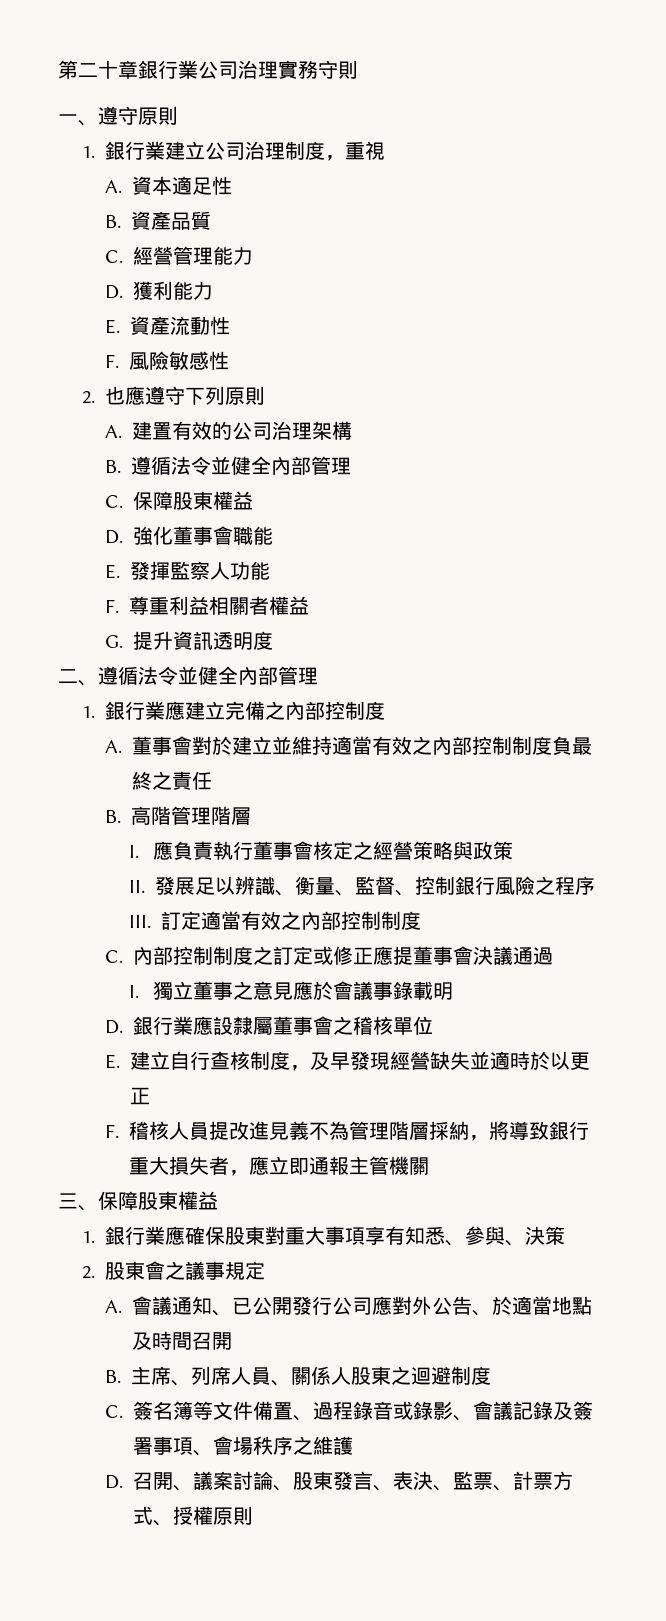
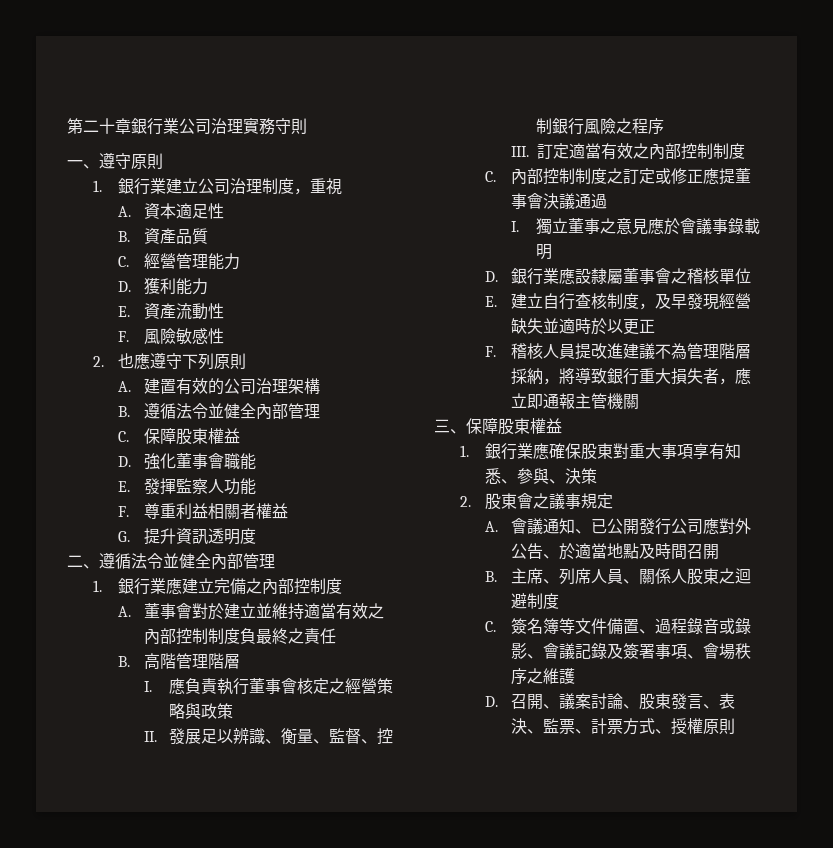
[269,1121,310,1140] 見義 -> [622,343,655,359] 建議

